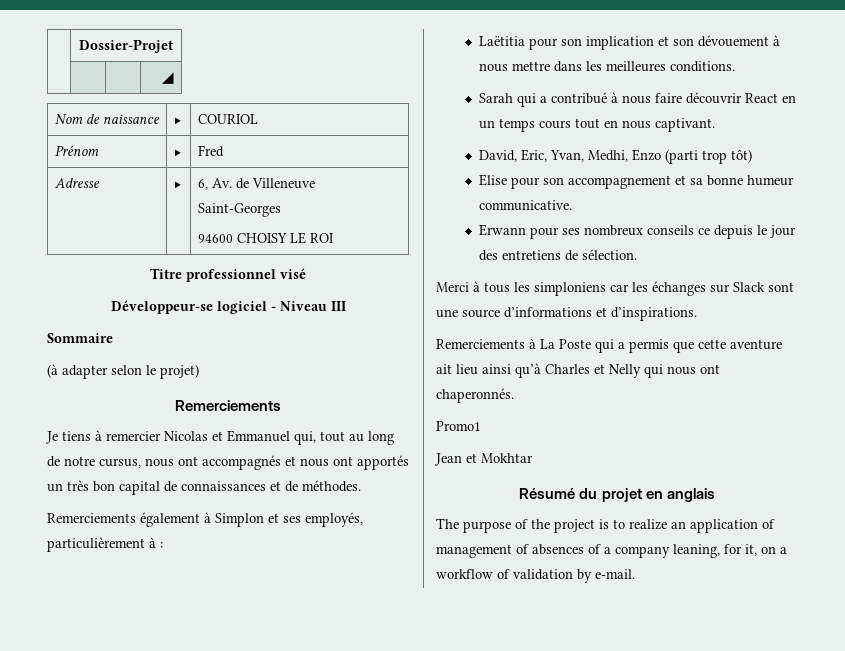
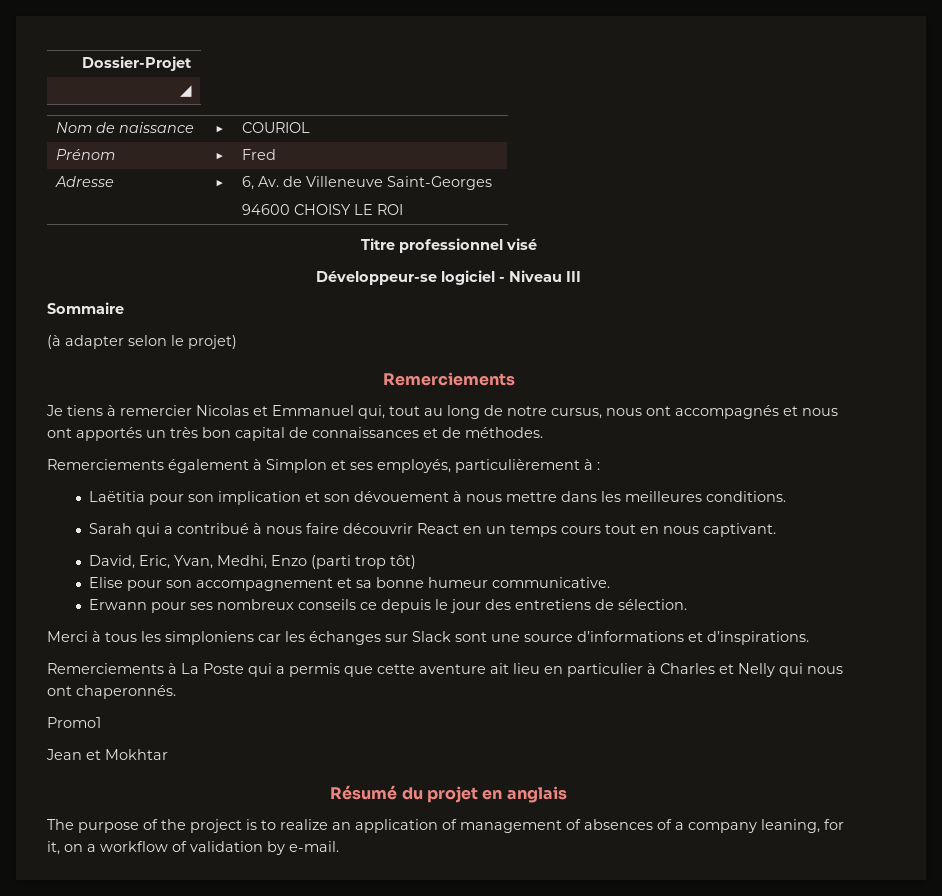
[482,363,541,378] ainsi qu’à -> [544,663,656,677] en particulier à

